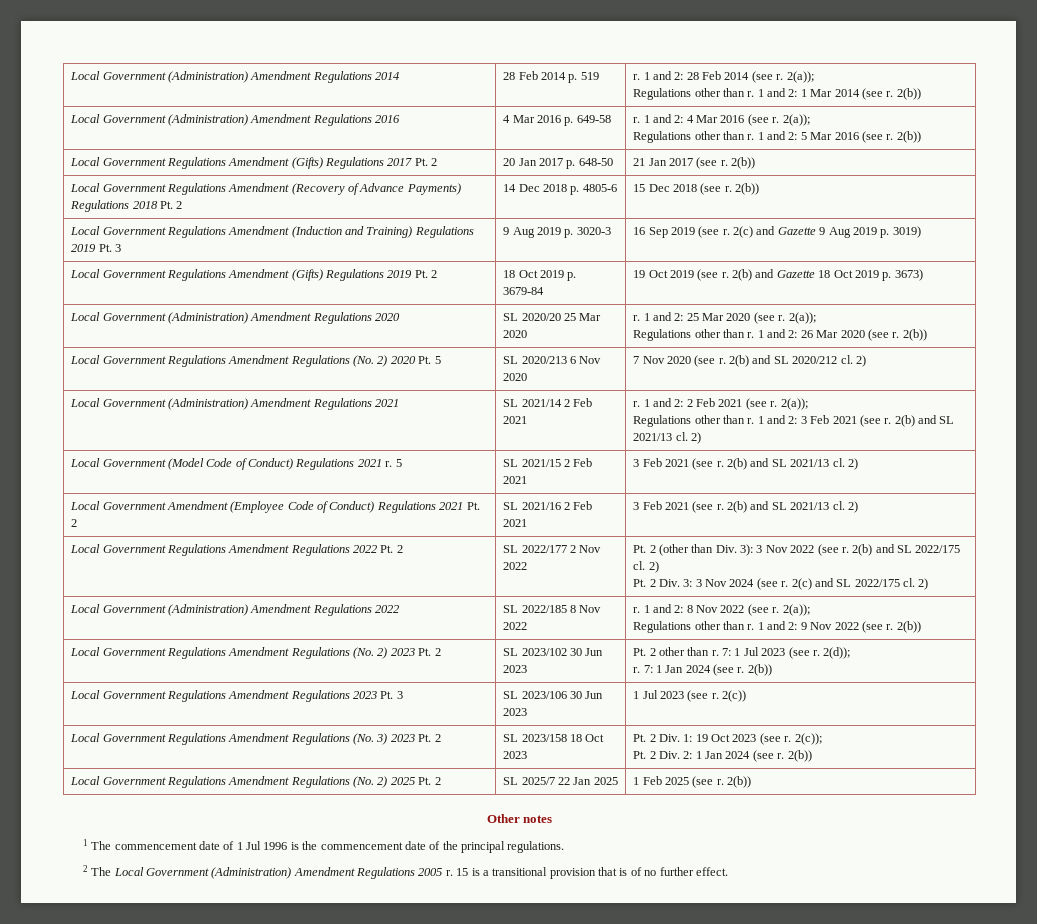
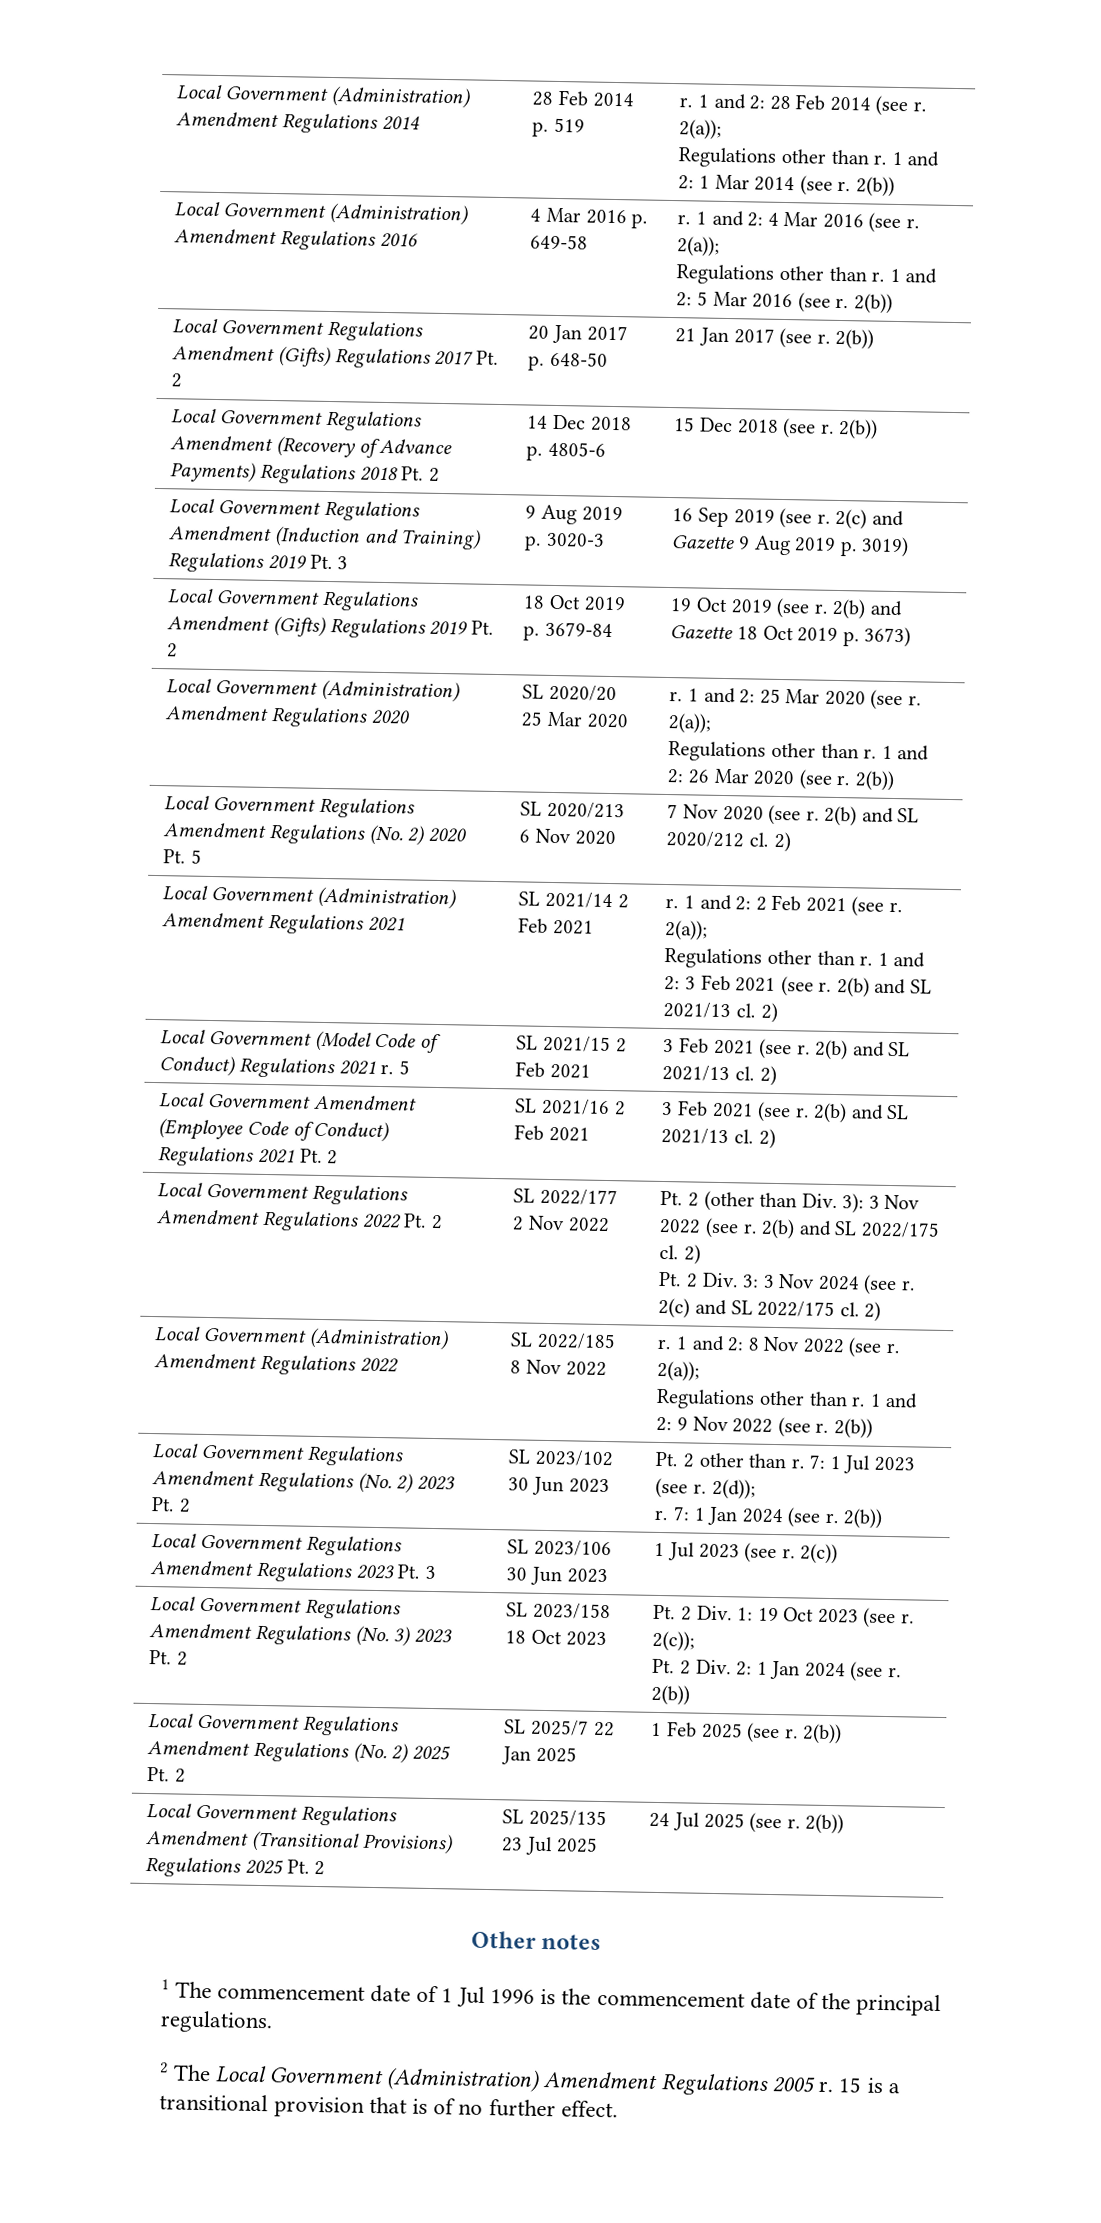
(752, 782) none -> [146,1802,397,1827] [146,1829,453,1855] [145,1856,326,1878] [502,1809,607,1827] [501,1836,598,1856] [649,1812,845,1835] // Local Government Regulations Amendment (Transitional Provisions) Regulations 2025 Pt. 2 | SL 2025/135 23 Jul 2025 | 24 Jul 2025 (see r. 2(b))

